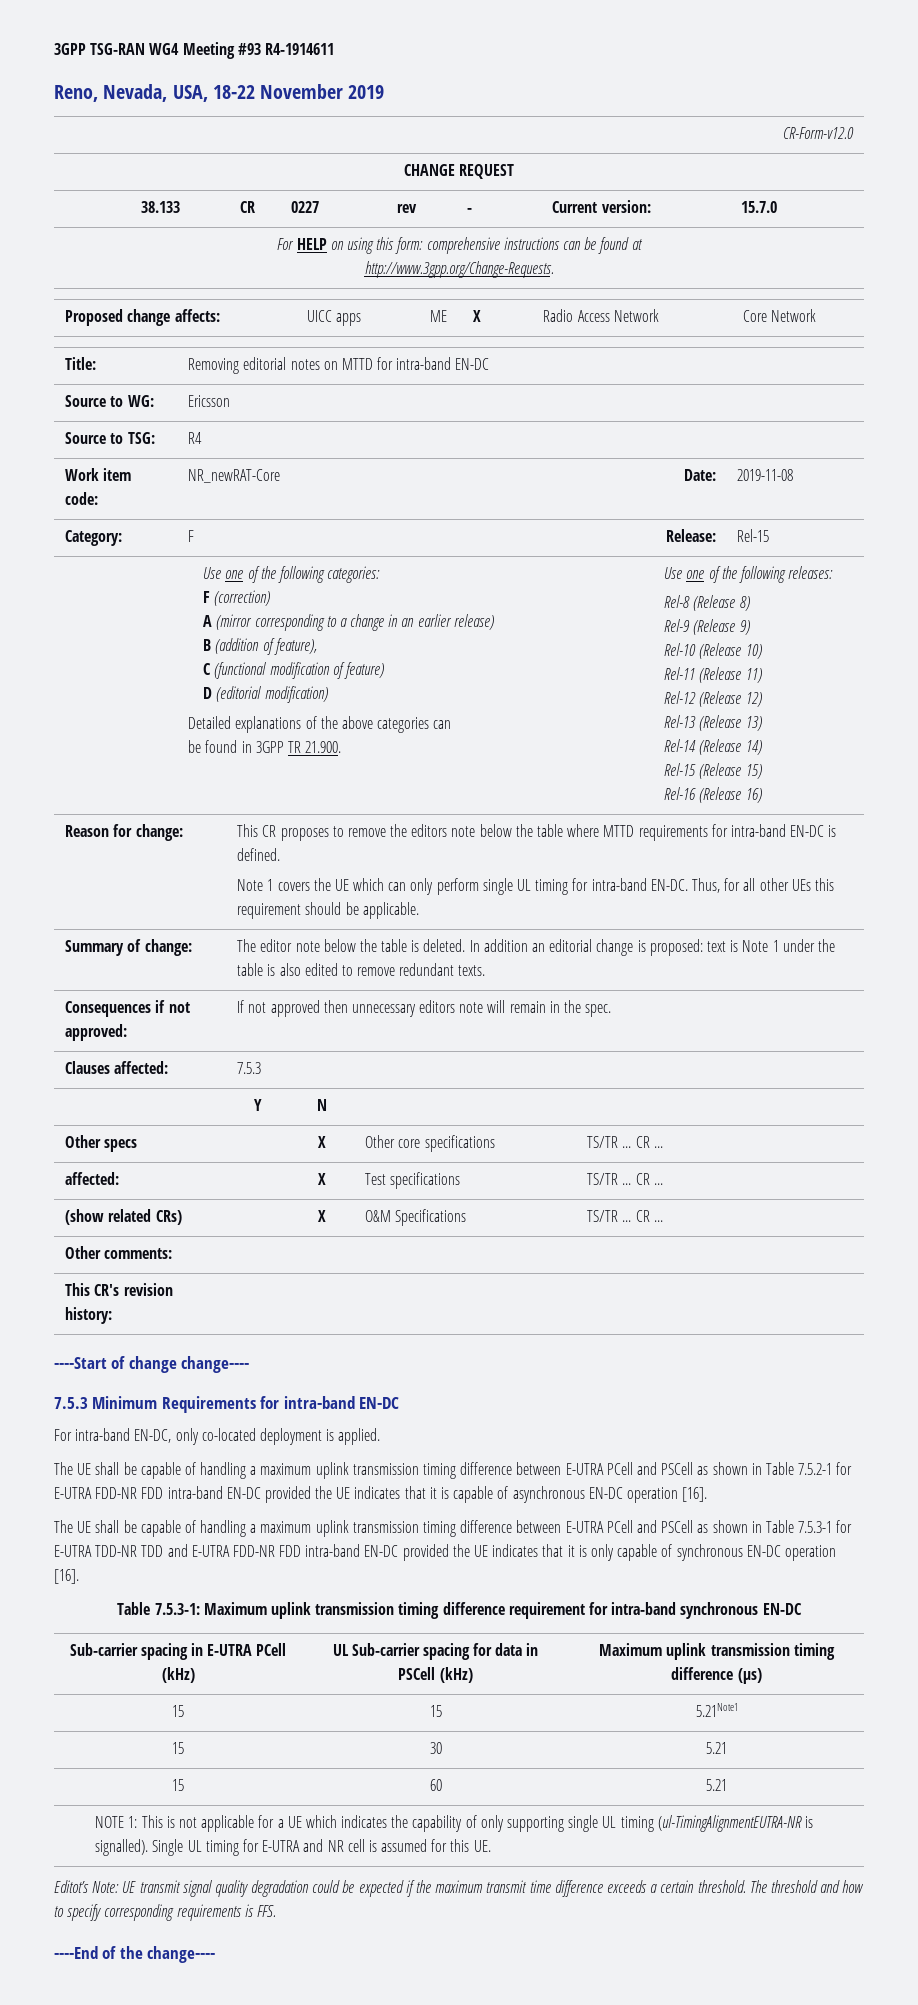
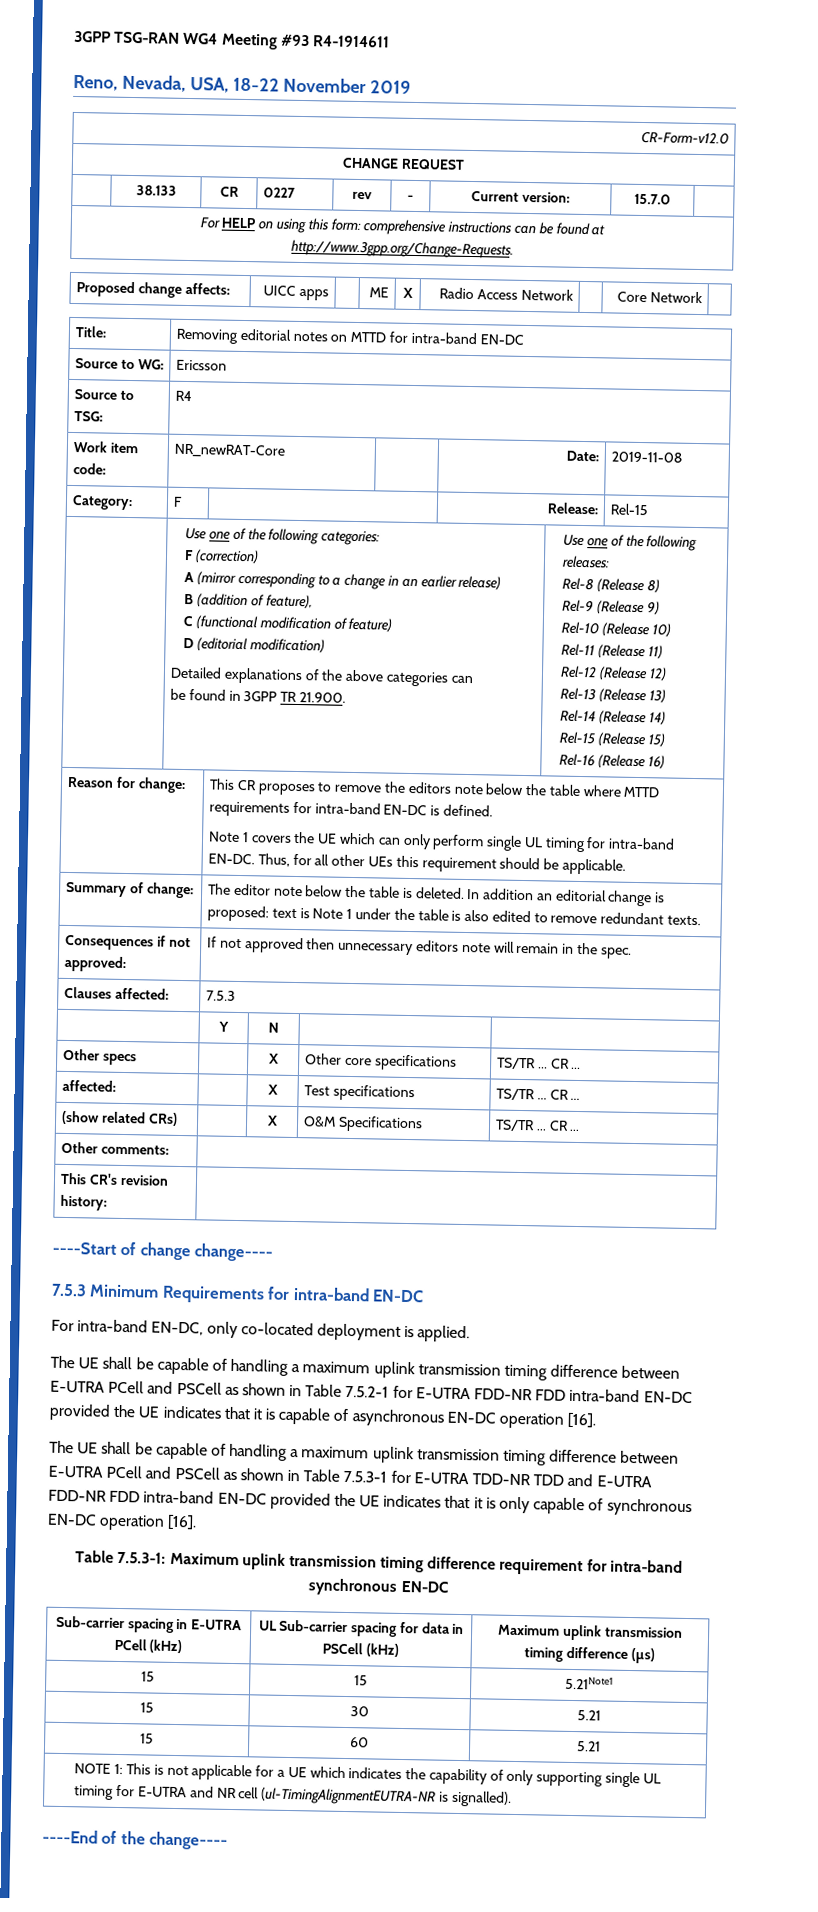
[657,1815,813,1832] [95,1839,239,1856] (ul-TimingAlignmentEUTRA-NR is signalled). Single UL timing -> (115, 1792) none
[368,1839,491,1852] [54,1880,865,1897] [54,1904,276,1921] is assumed for this UE. // Editot’s Note: UE transmit signal quality degradation could be expected if the maximum transmit time difference exceeds a certain threshold. The threshold and how to specify corresponding requirements is FFS. -> [261,1787,512,1807] (ul-TimingAlignmentEUTRA-NR is signalled).

